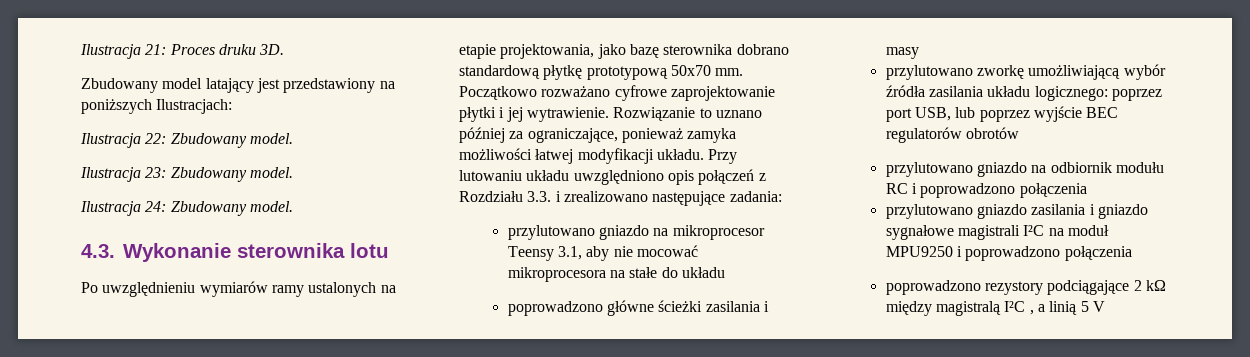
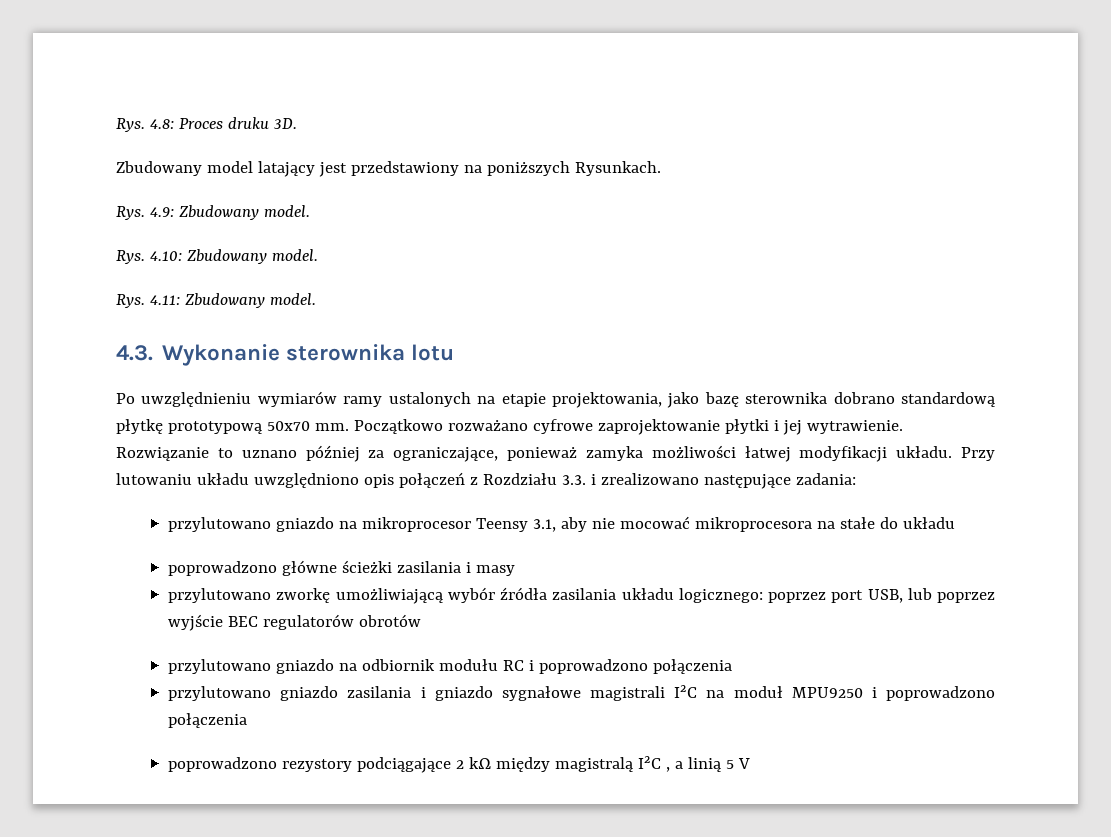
[80,44,167,59] Ilustracja 21: -> [116,118,174,132] Rys. 4.8:
[156,99,233,114] [80,133,293,148] [80,167,293,182] [80,201,167,216] Ilustracjach: // Ilustracja 22: Zbudowany model. // Ilustracja 23: Zbudowany model. // Ilustracja 24: -> [574,161,661,176] [116,205,310,220] [116,249,318,264] [116,294,180,308] Rysunkach. // Rys. 4.9: Zbudowany model. // Rys. 4.10: Zbudowany model. // Rys. 4.11:

